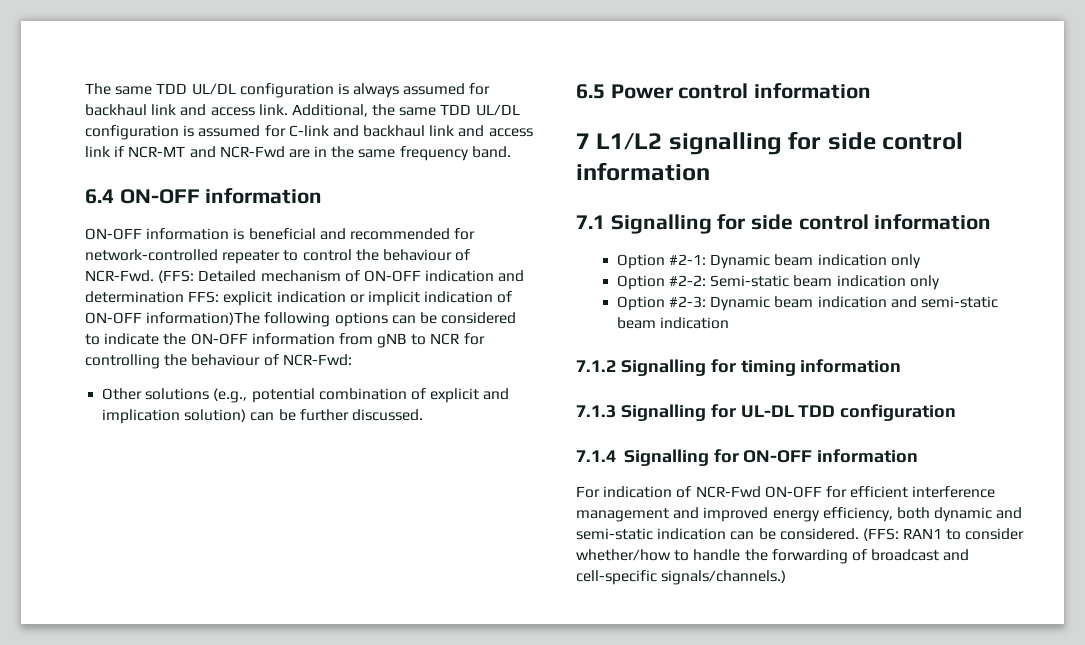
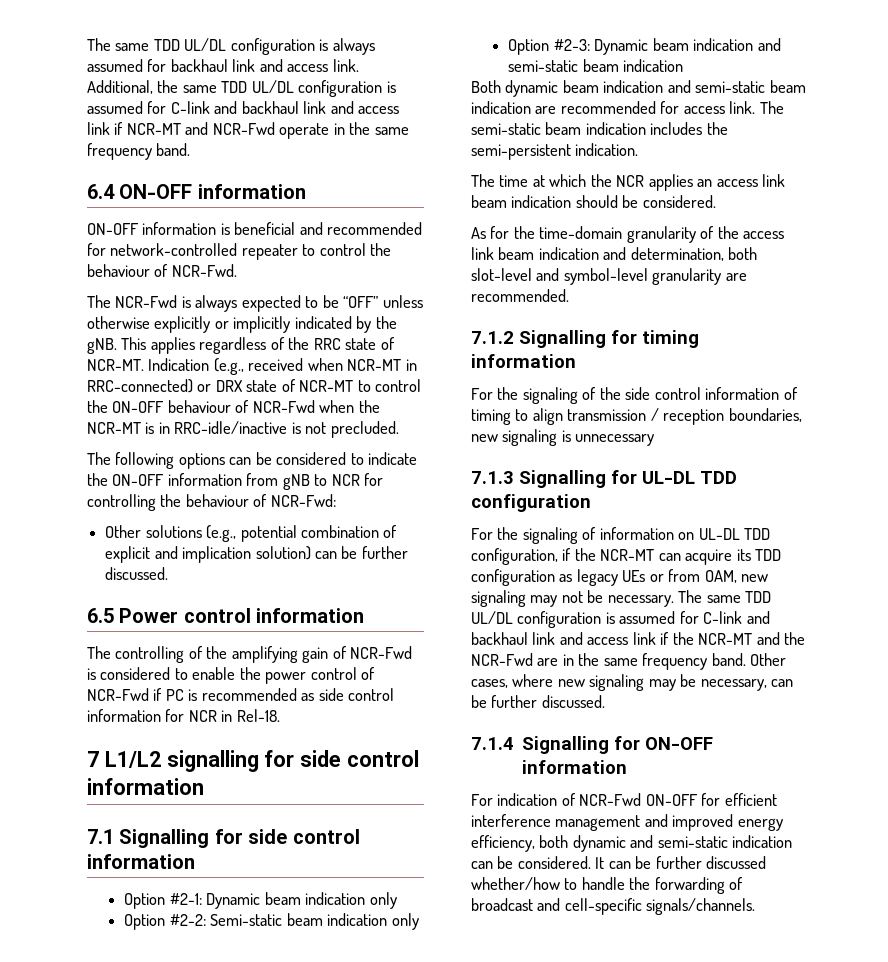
[288,149,310,158] are -> [279,123,330,139] operate
[158,270,525,283] [85,291,513,306] [85,312,261,325] (FFS: Detailed mechanism of ON-OFF indication and determination FFS: explicit indication or implicit indication of ON-OFF information)The -> [87,295,423,312] [87,316,397,333] [87,337,395,354] [87,358,417,375] [87,379,422,393] [87,400,380,413] [87,421,399,438] [87,452,111,465] // The NCR-Fwd is always expected to be “OFF” unless otherwise explicitly or implicitly indicated by the gNB. This applies regardless of the RRC state of NCR-MT. Indication (e.g., received when NCR-MT in RRC-connected) or DRX state of NCR-MT to control the ON-OFF behaviour of NCR-Fwd when the NCR-MT is in RRC-idle/inactive is not precluded. // The
(872, 91) none -> [87,646,413,663] [87,667,376,684] [87,688,395,701] [87,709,280,722] // The controlling of the amplifying gain of NCR-Fwd is considered to enable the power control of NCR-Fwd if PC is recommended as side control information for NCR in Rel-18.
(729, 323) none -> [471,80,806,97] [471,101,784,114] [471,122,728,135] [471,143,639,160] [471,174,786,191] [471,195,716,208] [471,226,785,243] [471,247,758,261] [471,268,747,285] [471,289,569,302] // Both dynamic beam indication and semi-static beam indication are recommended for access link. The semi-static beam indication includes the semi-persistent indication. // The time at which the NCR applies an access link beam indication should be considered. // As for the time-domain granularity of the access link beam indication and determination, both slot-level and symbol-level granularity are recommended.
(902, 366) none -> [471,387,798,404] [471,408,802,425] [471,429,655,446] // For the signaling of the side control information of timing to align transmission / reception boundaries, new signaling is unnecessary
(957, 412) none -> [471,527,771,544] [471,548,782,565] [471,569,769,586] [471,590,772,607] [471,611,770,628] [471,632,806,645] [471,653,787,670] [471,674,794,691] [471,695,605,708] // For the signaling of information on UL-DL TDD configuration, if the NCR-MT can acquire its TDD configuration as legacy UEs or from OAM, new signaling may not be necessary. The same TDD UL/DL configuration is assumed for C-link and backhaul link and access link if the NCR-MT and the NCR-Fwd are in the same frequency band. Other cases, where new signaling may be necessary, can be further discussed.
[862,528,1025,541] (FFS: RAN1 to consider -> [595,856,767,869] It can be further discussed
[661,570,787,585] signals/channels.) -> [646,898,756,915] signals/channels.

